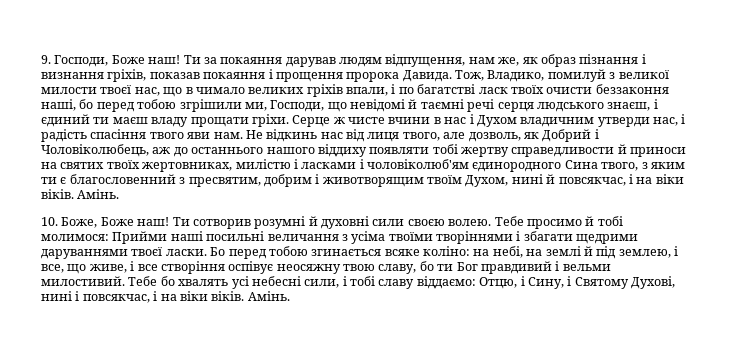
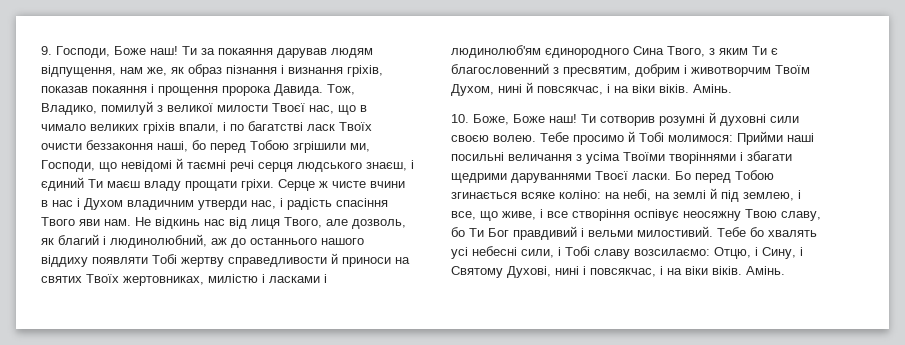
[100,85,132,94] твоєї -> [272,103,305,112] Твоєї
[510,85,544,94] твоїх -> [339,122,372,131] Твоїх
[137,99,177,109] тобою -> [250,140,289,150] Тобою
[93,117,110,124] ти -> [88,179,103,188] Ти
[149,132,184,139] твого -> [41,217,75,226] Твого
[402,132,440,141] твого, -> [284,217,322,228] Твого,
[542,129,599,142] [41,144,149,157] Добрий і Чоловіколюбець, -> [58,234,207,248] благий і людинолюбний,
[432,144,458,154] тобі -> [152,254,177,264] Тобі
[106,160,140,169] твоїх -> [86,274,119,283] Твоїх
[367,159,469,169] чоловіколюб'ям -> [451,45,541,58] людинолюб'ям
[601,162,639,171] твого, -> [667,46,705,57] Твого,
[41,177,57,184] ти -> [752,46,767,55] Ти
[322,175,462,187] животворящим твоїм -> [691,65,810,77] животворчим Твоїм
[597,216,623,226] тобі -> [639,132,664,142] Тобі
[388,232,433,241] твоїми -> [623,152,665,161] Твоїми
[131,247,163,256] твоєї -> [595,171,628,180] Твоєї
[268,246,308,256] тобою -> [735,170,774,180] Тобою
[343,264,375,271] твою -> [745,209,777,218] Твою
[437,264,454,271] ти -> [469,228,484,237] Ти
[350,276,476,289] тобі славу віддаємо: -> [565,246,710,259] Тобі славу возсилаємо:

